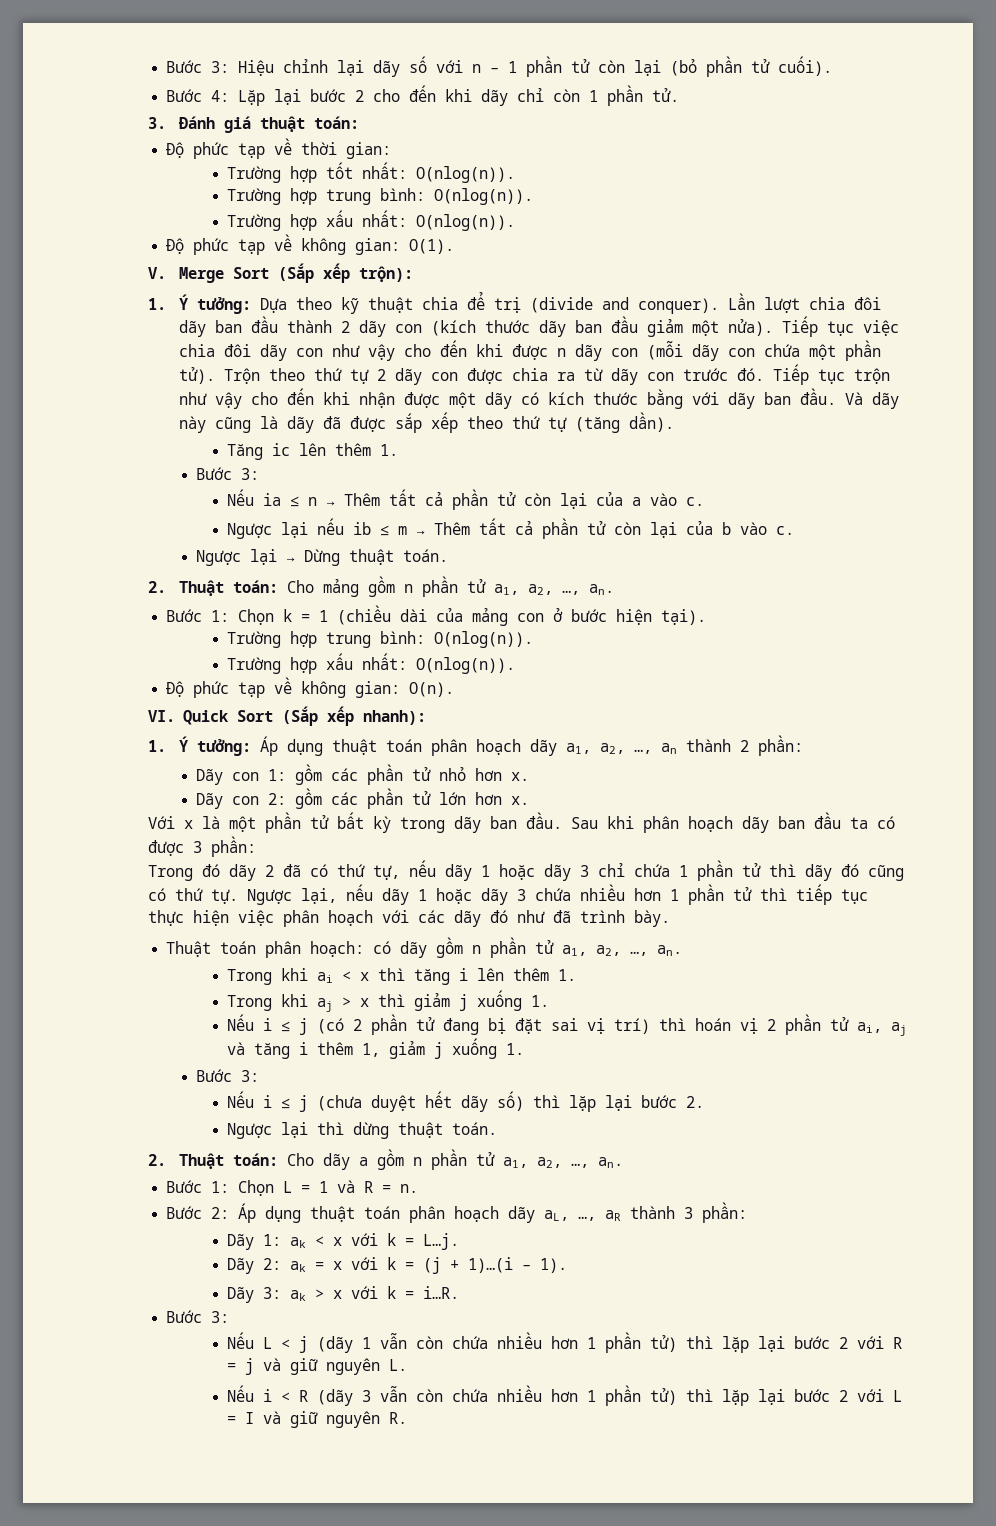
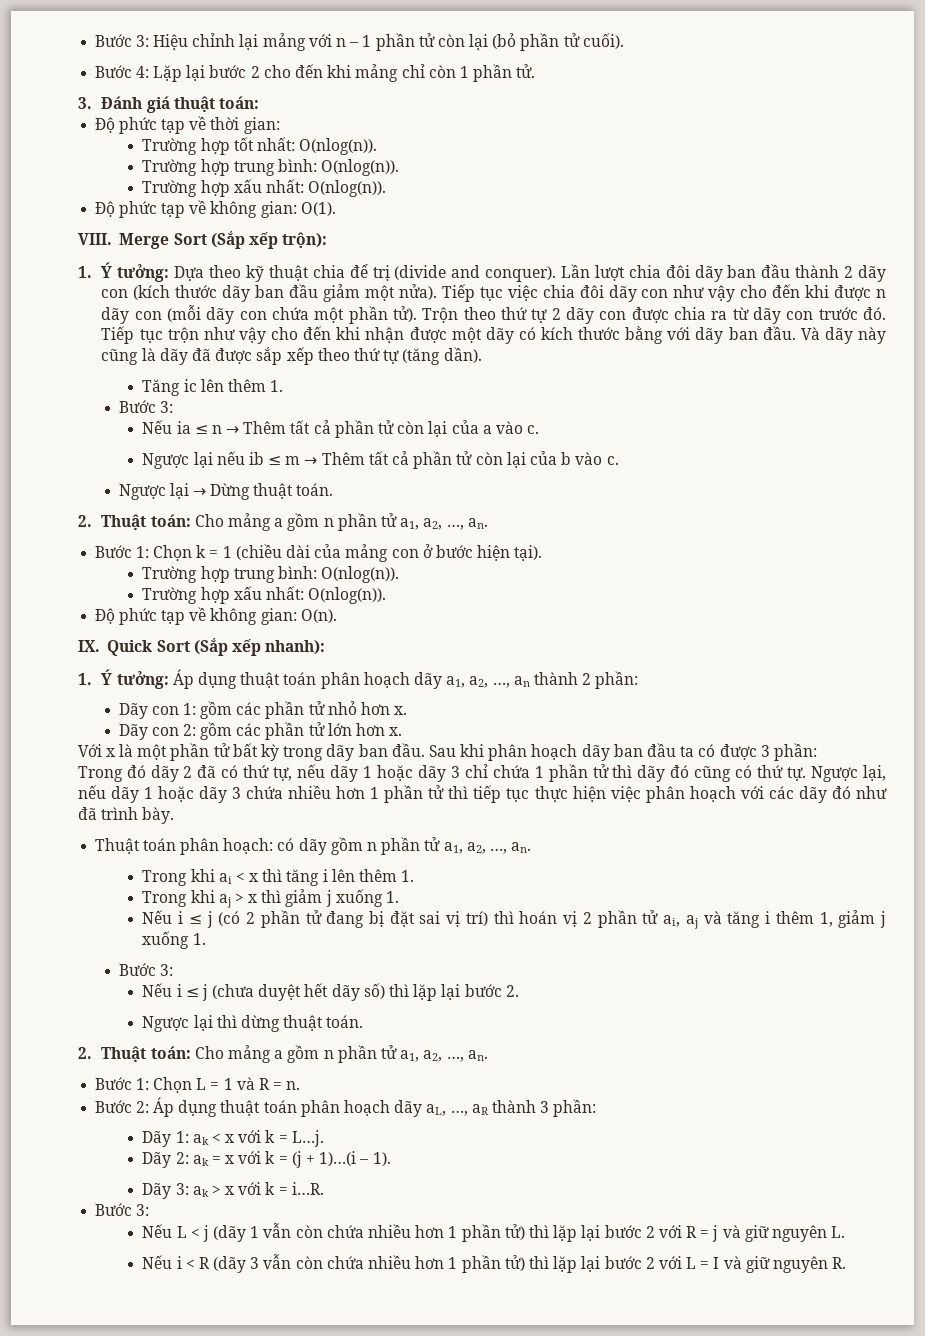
[372,56,427,77] dãy số -> [262,33,306,51] mảng
[480,89,508,106] dãy -> [355,64,399,82] mảng
[148,267,167,279] V. -> [77,233,112,245] VIII.
(360, 588) none -> [274,518,284,527] a
[148,710,176,722] VI. -> [77,640,100,652] IX.
[323,1153,351,1170] dãy -> [228,1045,272,1063] mảng

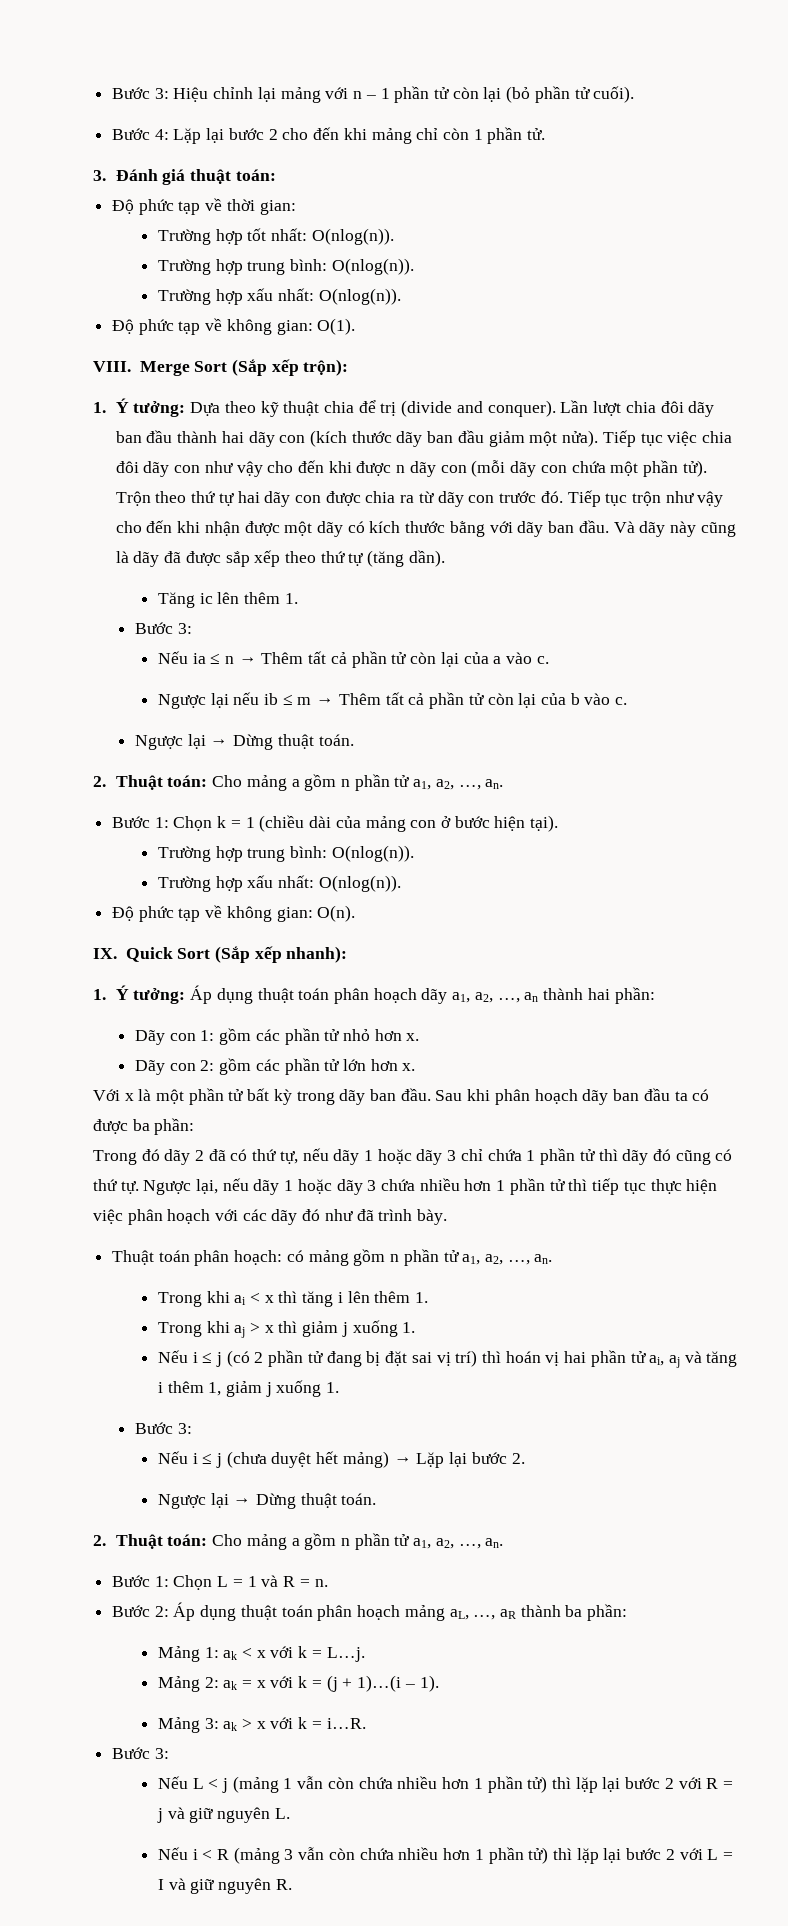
[844,266,854,278] 2 -> [221,431,244,443] hai
[551,308,561,320] 2 -> [237,491,260,503] hai
[582,673,592,685] 2 -> [587,988,610,1000] hai
[760,745,770,757] 3 -> [132,1119,150,1131] ba
[298,838,327,855] dãy -> [308,1250,349,1266] mảng
[582,912,592,924] 2 -> [564,1351,587,1363] hai
[331,983,438,1001] dãy số) thì lặp -> [342,1451,445,1468] mảng) → Lặp
[216,1015,280,1032] thì dừng -> [233,1493,296,1509] → Dừng
[394,1100,423,1117] dãy -> [404,1605,445,1621] mảng
[540,1099,597,1117] [142,1131,172,1147] 3 phần: // Dãy -> [565,1604,628,1621] [157,1646,200,1662] ba phần: // Mảng
[142,1152,172,1168] Dãy -> [157,1676,200,1692] Mảng
[142,1183,172,1199] Dãy -> [157,1717,200,1733] Mảng
[213,1225,247,1242] (dãy -> [232,1776,279,1793] (mảng
[213,1256,247,1273] (dãy -> [233,1847,280,1864] (mảng

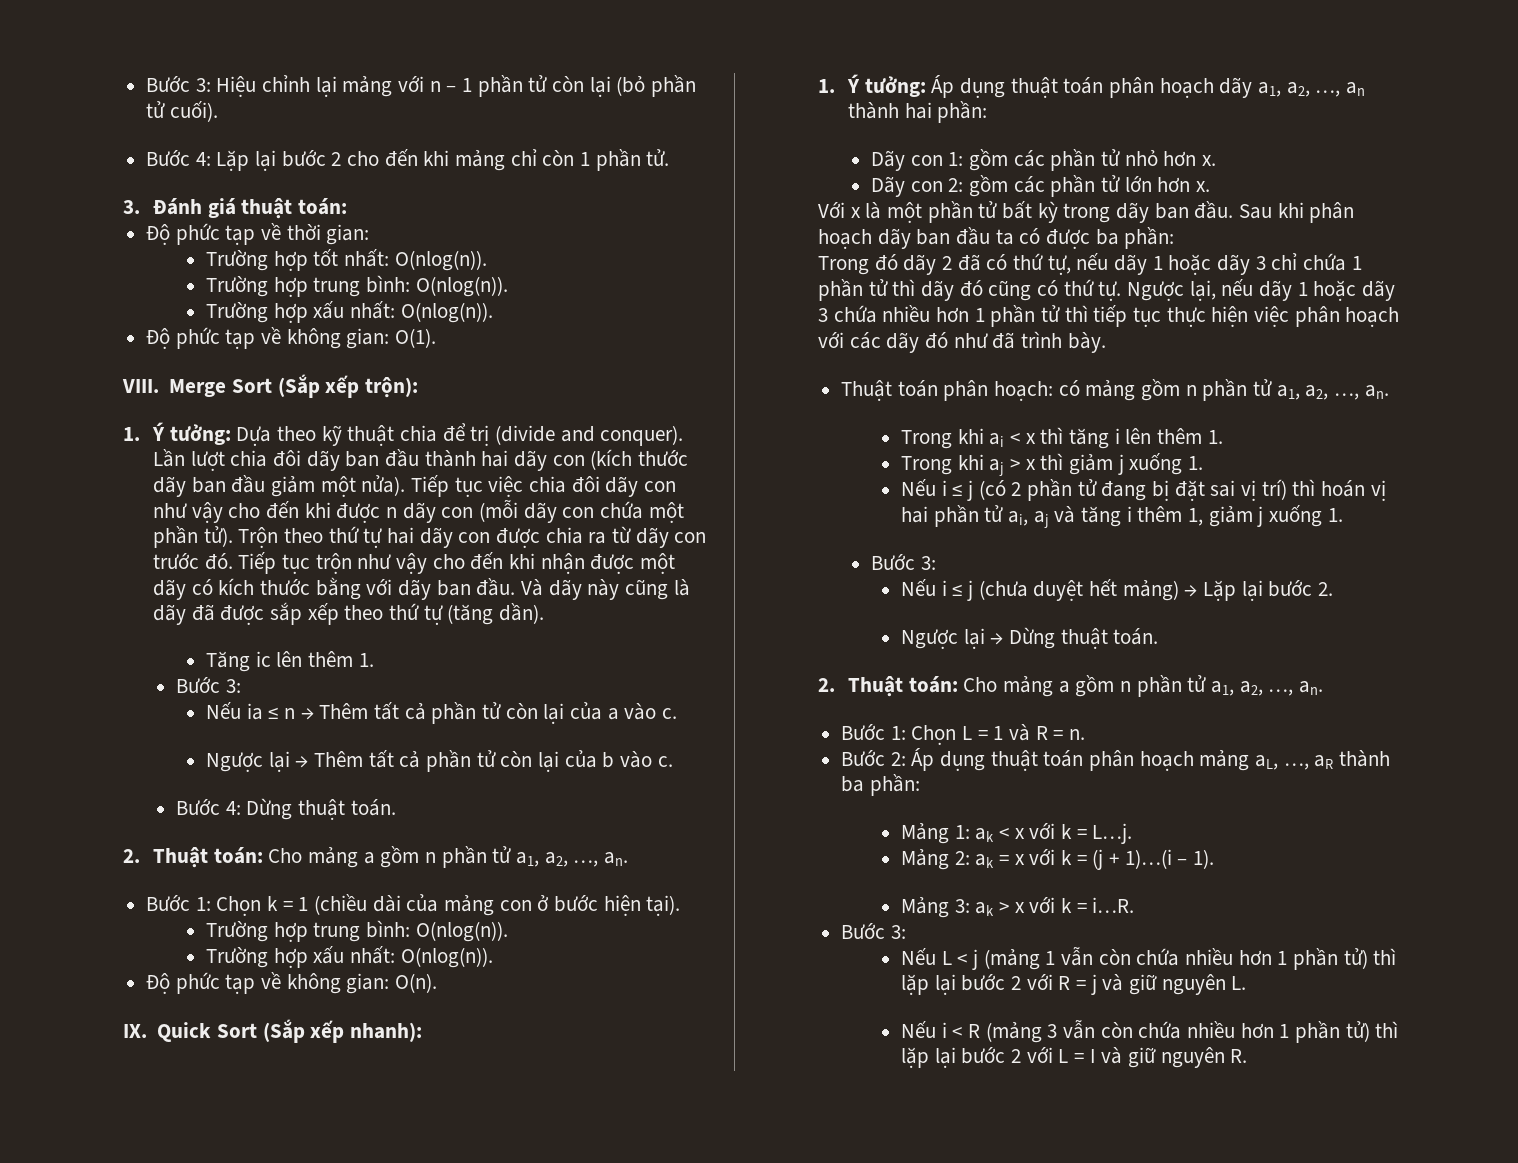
[233,692,312,705] nếu ib ≤ m -> (290, 761) none
[134,734,229,750] Ngược lại → -> [176,799,241,815] Bước 4:

